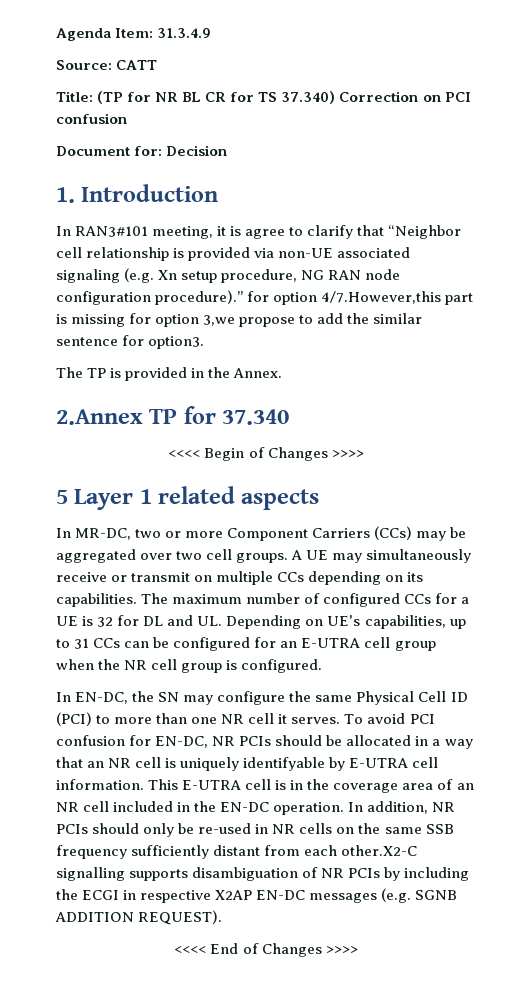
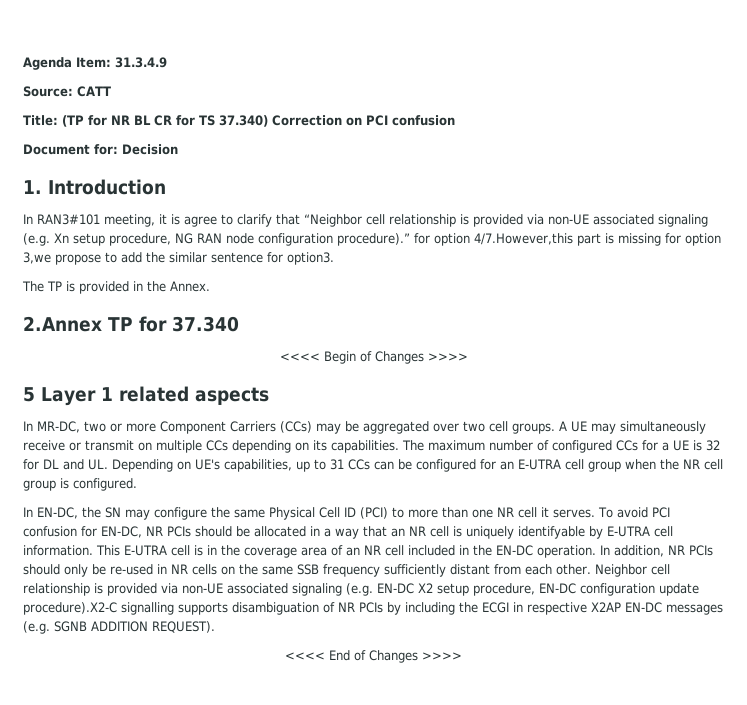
[341,845,418,856] other.X2-C -> [556,564,670,577] [23,583,699,596] [23,602,117,615] other. Neighbor cell relationship is provided via non-UE associated signaling (e.g. EN-DC X2 setup procedure, EN-DC configuration update procedure).X2-C

